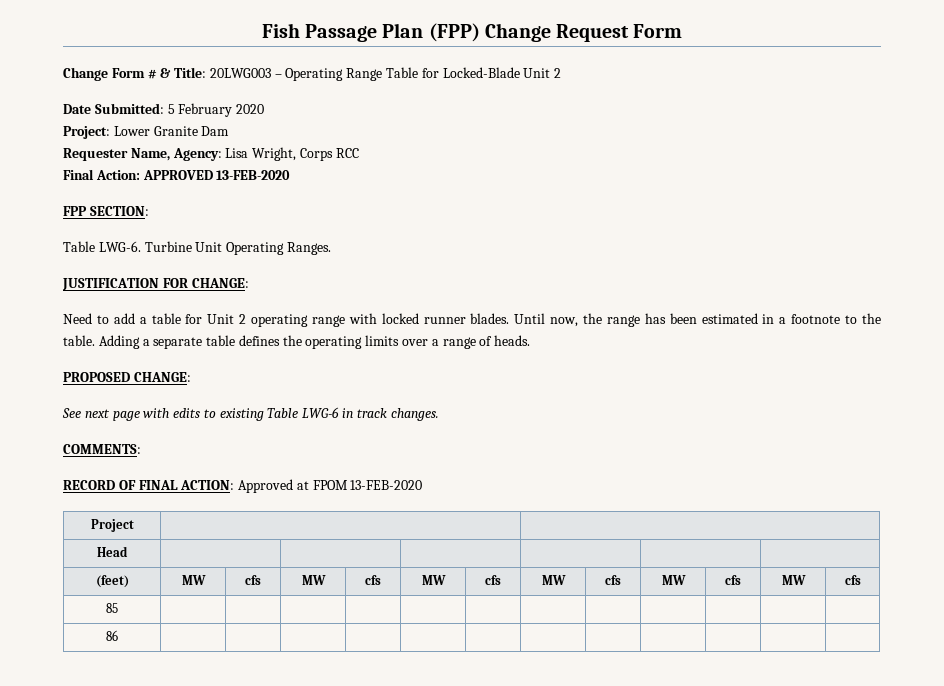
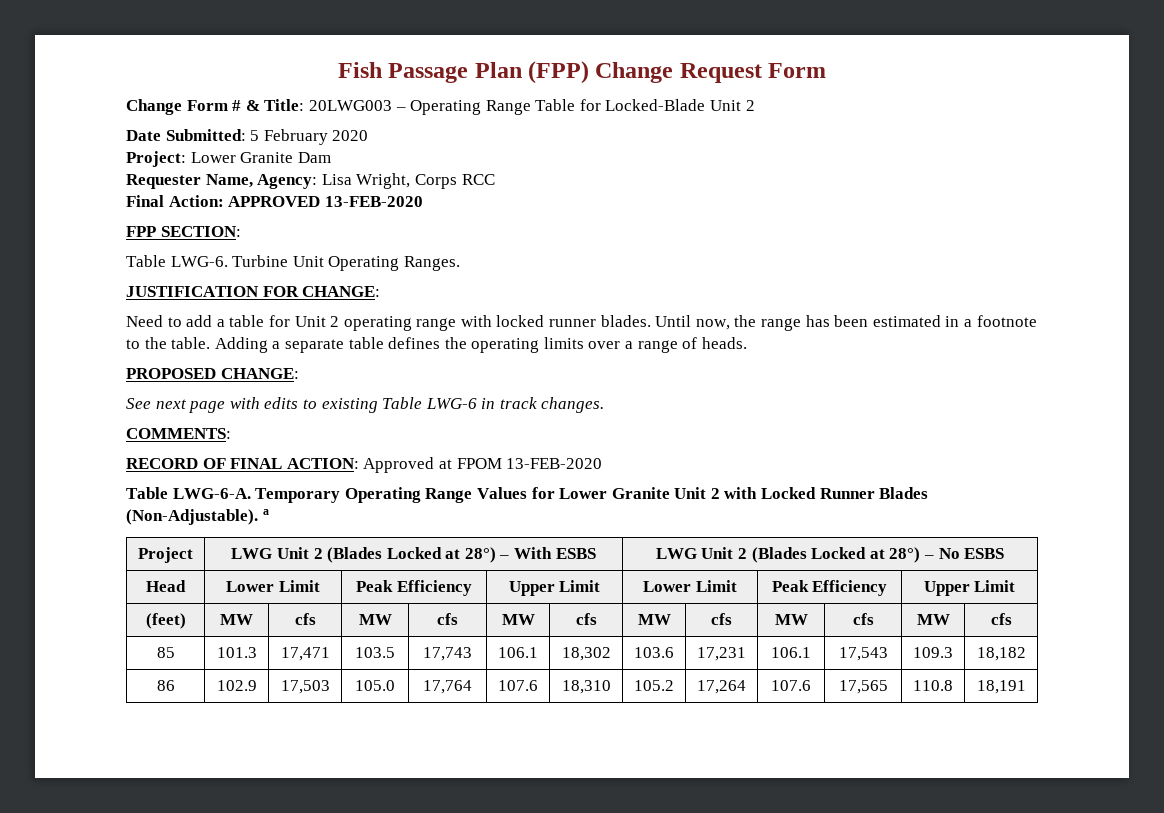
[90,519,134,532] [97,546,128,557] // Project | | // Head | | | | | | -> [126,487,929,503] [126,509,269,525] [138,547,193,563] [231,547,596,563] [655,547,1005,563] [146,580,186,592] [226,580,320,592] [356,580,472,596] [508,580,601,596] [643,580,737,592] [771,580,888,596] [923,580,1016,596] // Table LWG-6-A. Temporary Operating Range Values for Lower Granite Unit 2 with Locked Runner Blades (Non-Adjustable). a // Project | LWG Unit 2 (Blades Locked at 28°) – With ESBS | LWG Unit 2 (Blades Locked at 28°) – No ESBS // Head | Lower Limit | Peak Efficiency | Upper Limit | Lower Limit | Peak Efficiency | Upper Limit
[106,630,118,641] | | | | | | | | | | | // 86 | | | | | | | | | | | | -> [216,647,257,658] [280,647,330,661] [355,647,395,658] [423,647,472,661] [498,647,538,658] [561,647,611,661] [634,647,674,658] [697,647,746,661] [771,647,811,658] [838,647,888,661] [913,647,953,658] [976,647,1026,661] [156,680,175,691] [216,680,257,691] [280,680,330,694] [355,680,395,691] [423,680,472,694] [498,680,538,691] [561,680,611,694] [634,680,674,691] [697,680,746,694] [771,680,811,691] [838,680,888,694] [913,680,953,691] [976,680,1026,694] 101.3 | 17,471 | 103.5 | 17,743 | 106.1 | 18,302 | 103.6 | 17,231 | 106.1 | 17,543 | 109.3 | 18,182 // 86 | 102.9 | 17,503 | 105.0 | 17,764 | 107.6 | 18,310 | 105.2 | 17,264 | 107.6 | 17,565 | 110.8 | 18,191

